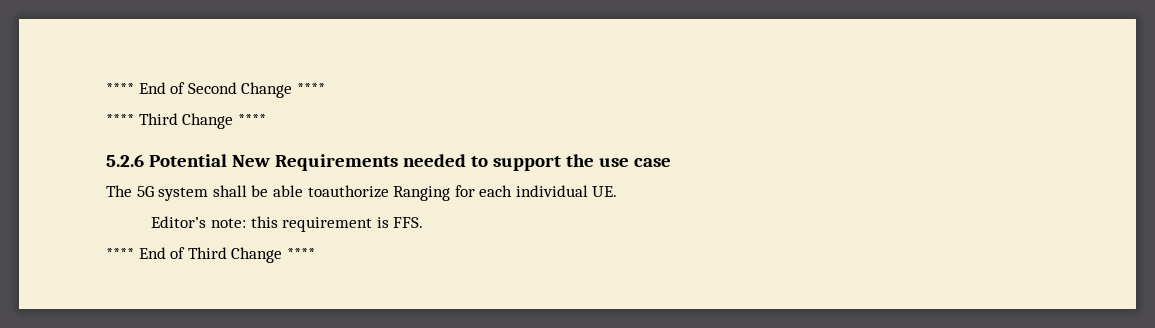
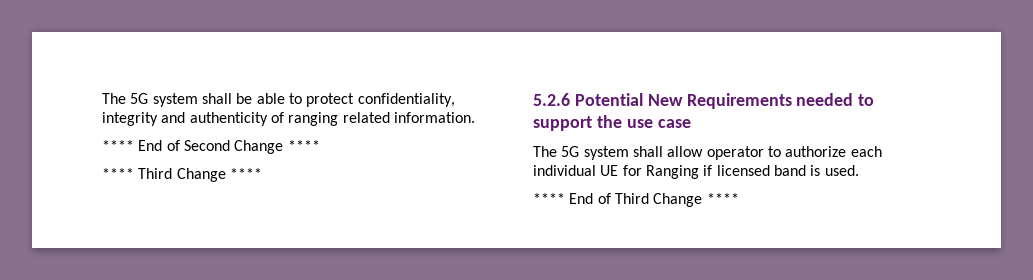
(106, 88) none -> [102,93,455,107] [102,112,475,126] The 5G system shall be able to protect confidentiality, integrity and authenticity of ranging related information. //
[251,185,618,201] [151,216,424,232] be able toauthorize Ranging for each individual UE. // Editor’s note: this requirement is FFS. -> [667,146,882,160] [533,165,859,179] allow operator to authorize each individual UE for Ranging if licensed band is used.

